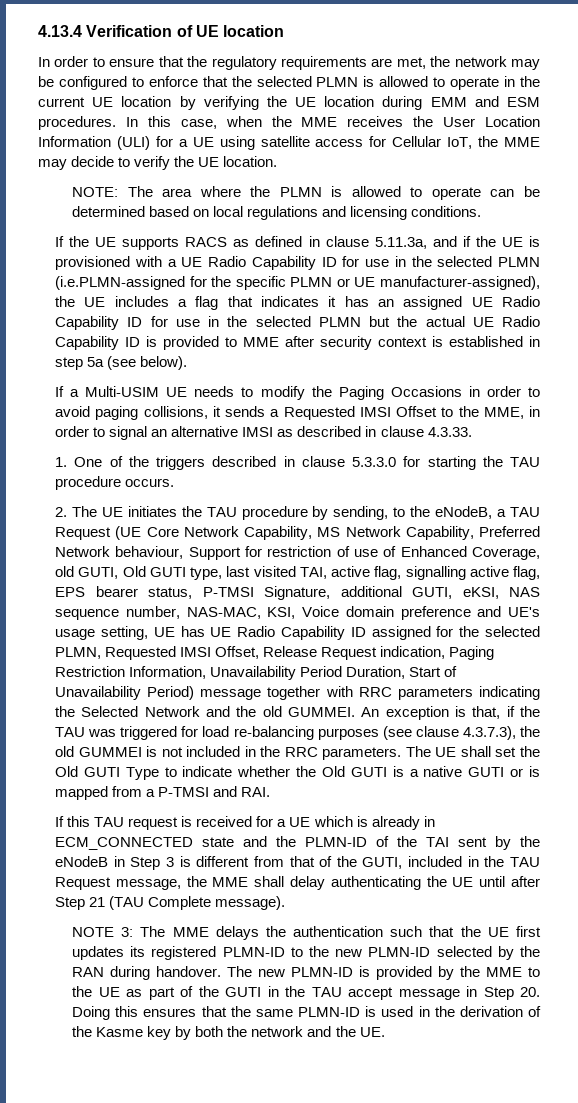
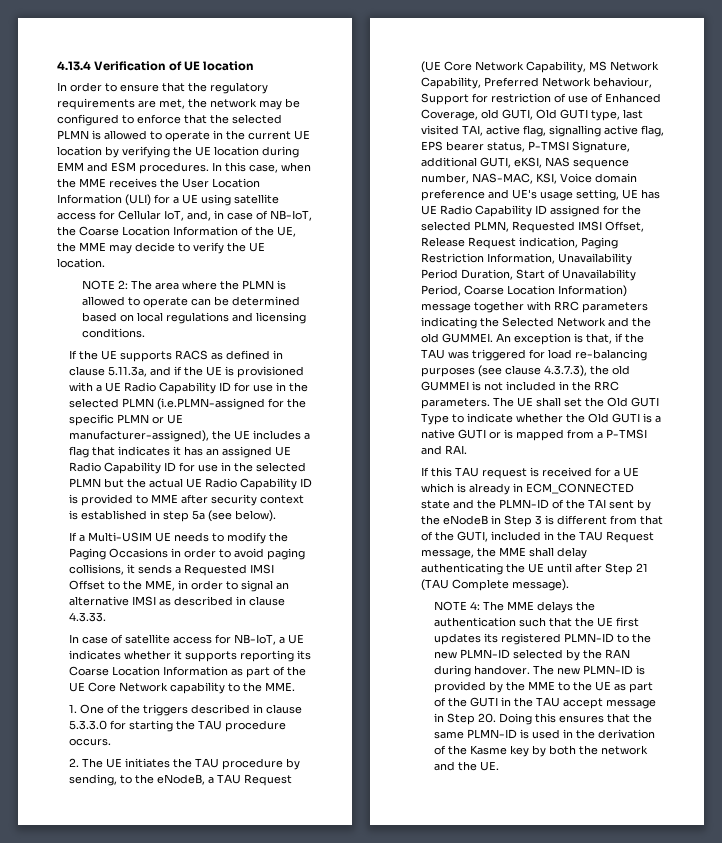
(473, 143) none -> [187,210,312,221] [57,226,296,237] and, in case of NB-IoT, the Coarse Location Information of the UE,
[72,187,119,197] NOTE: -> [81,280,128,290] NOTE 2:
(472, 432) none -> [69,634,305,645] [69,650,312,662] [69,666,307,678] [69,682,296,694] // In case of satellite access for NB-IoT, a UE indicates whether it supports reporting its Coarse Location Information as part of the UE Core Network capability to the MME.
[147,686,195,700] Period) -> [421,285,628,297] Period, Coarse Location Information)
[121,927,134,937] 3: -> [469,601,480,610] 4:

